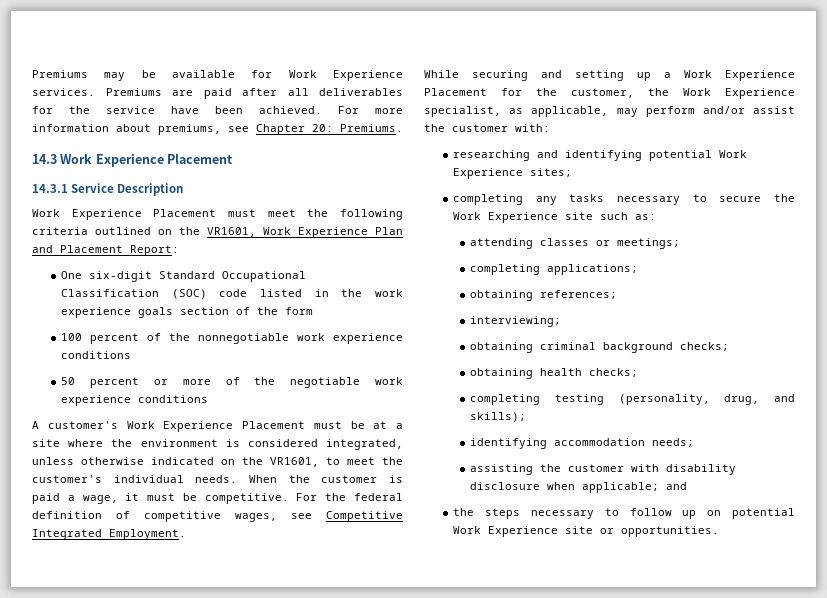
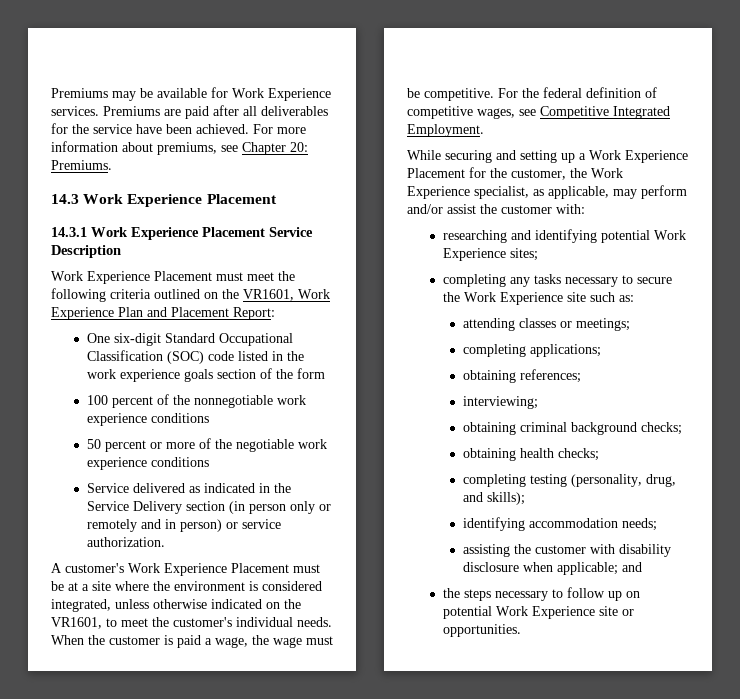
(68, 188) none -> [91,227,265,240] Work Experience Placement
(209, 399) none -> [86,483,291,493] [86,501,331,514] [86,519,281,532] [86,537,165,547] // Service delivered as indicated in the Service Delivery section (in person only or remotely and in person) or service authorization.
[125,493,140,501] it -> [252,635,302,648] the wage

